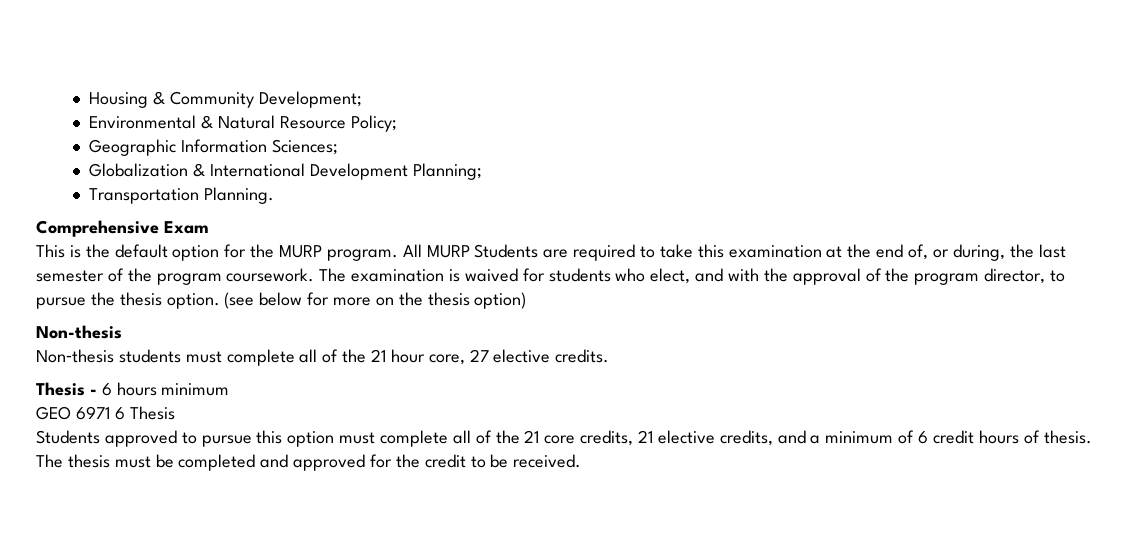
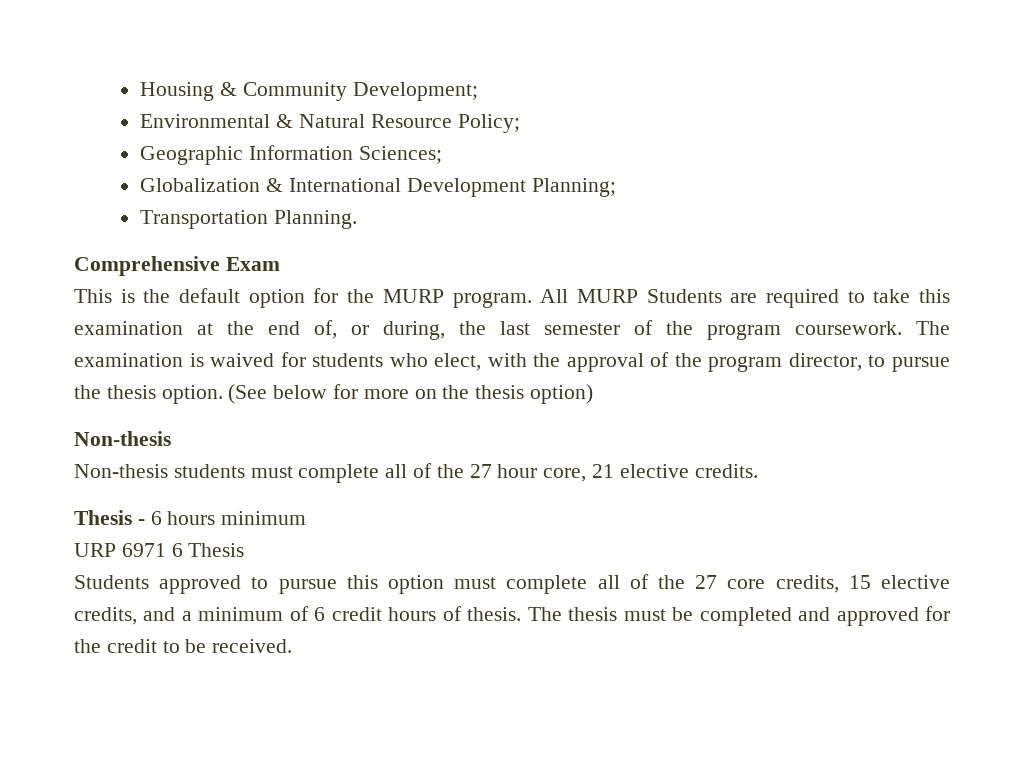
[695,268,724,282] and -> (482, 362) none
[224,292,255,309] (see -> [228,384,268,404] (See
[371,349,387,362] 21 -> [469,464,492,478] 27
[469,349,489,362] 27 -> [592,464,615,478] 21
[36,406,71,420] GEO -> [74,543,116,557] URP
[524,430,540,443] 21 -> [695,575,718,589] 27
[638,430,654,443] 21 -> [848,575,871,589] 15

